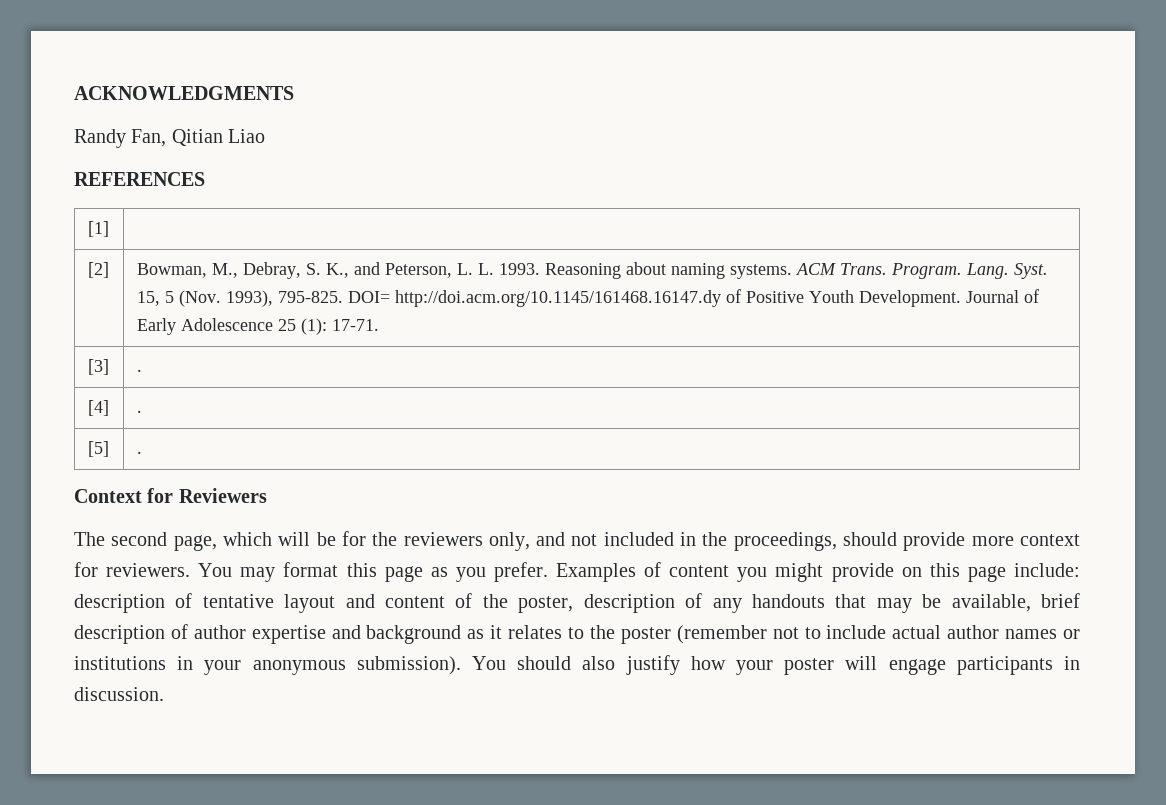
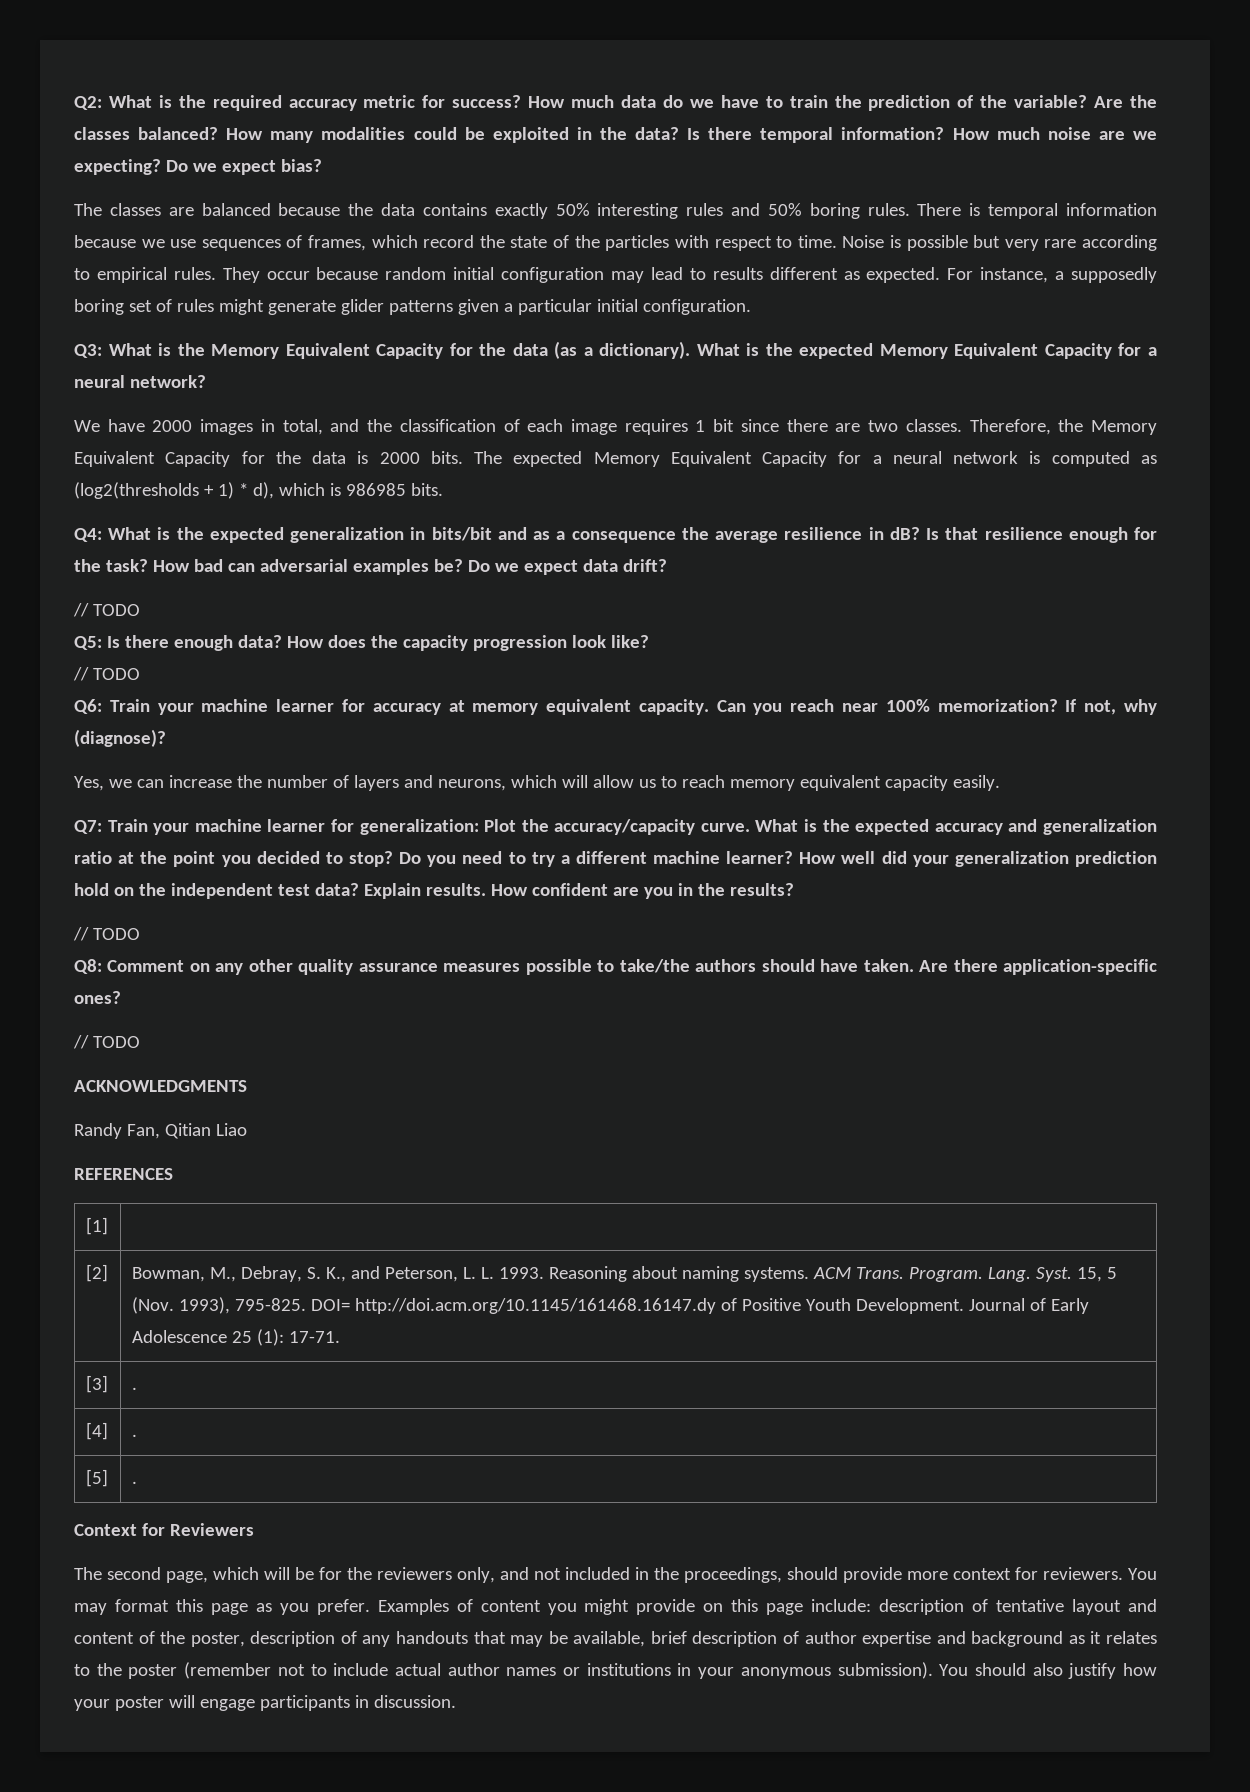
(74, 93) none -> [74,95,1157,111] [74,127,1157,143] [74,159,322,175] [74,203,1158,219] [74,235,1157,251] [74,267,1158,283] [74,299,751,315] [74,341,1157,359] [74,375,206,388] [74,419,1158,435] [74,451,1158,467] [74,482,443,499] [74,527,1157,543] [74,559,667,575] [73,603,140,617] [74,635,649,651] [73,667,140,681] [74,699,1157,715] [74,729,166,747] [74,775,1000,791] [74,819,1158,835] [74,851,1157,867] [74,883,794,899] [73,927,140,941] [74,959,1158,975] [74,991,121,1004] [73,1035,140,1049] Q2: What is the required accuracy metric for success? How much data do we have to train the prediction of the variable? Are the classes balanced? How many modalities could be exploited in the data? Is there temporal information? How much noise are we expecting? Do we expect bias? // The classes are balanced because the data contains exactly 50% interesting rules and 50% boring rules. There is temporal information because we use sequences of frames, which record the state of the particles with respect to time. Noise is possible but very rare according to empirical rules. They occur because random initial configuration may lead to results different as expected. For instance, a supposedly boring set of rules might generate glider patterns given a particular initial configuration. // Q3: What is the Memory Equivalent Capacity for the data (as a dictionary). What is the expected Memory Equivalent Capacity for a neural network? // We have 2000 images in total, and the classification of each image requires 1 bit since there are two classes. Therefore, the Memory Equivalent Capacity for the data is 2000 bits. The expected Memory Equivalent Capacity for a neural network is computed as (log2(thresholds + 1) * d), which is 986985 bits. // Q4: What is the expected generalization in bits/bit and as a consequence the average resilience in dB? Is that resilience enough for the task? How bad can adversarial examples be? Do we expect data drift? // // TODO // Q5: Is there enough data? How does the capacity progression look like? // // TODO // Q6: Train your machine learner for accuracy at memory equivalent capacity. Can you reach near 100% memorization? If not, why (diagnose)? // Yes, we can increase the number of layers and neurons, which will allow us to reach memory equivalent capacity easily. // Q7: Train your machine learner for generalization: Plot the accuracy/capacity curve. What is the expected accuracy and generalization ratio at the point you decided to stop? Do you need to try a different machine learner? How well did your generalization prediction hold on the independent test data? Explain results. How confident are you in the results? // // TODO // Q8: Comment on any other quality assurance measures possible to take/the authors should have taken. Are there application-specific ones? // // TODO //

